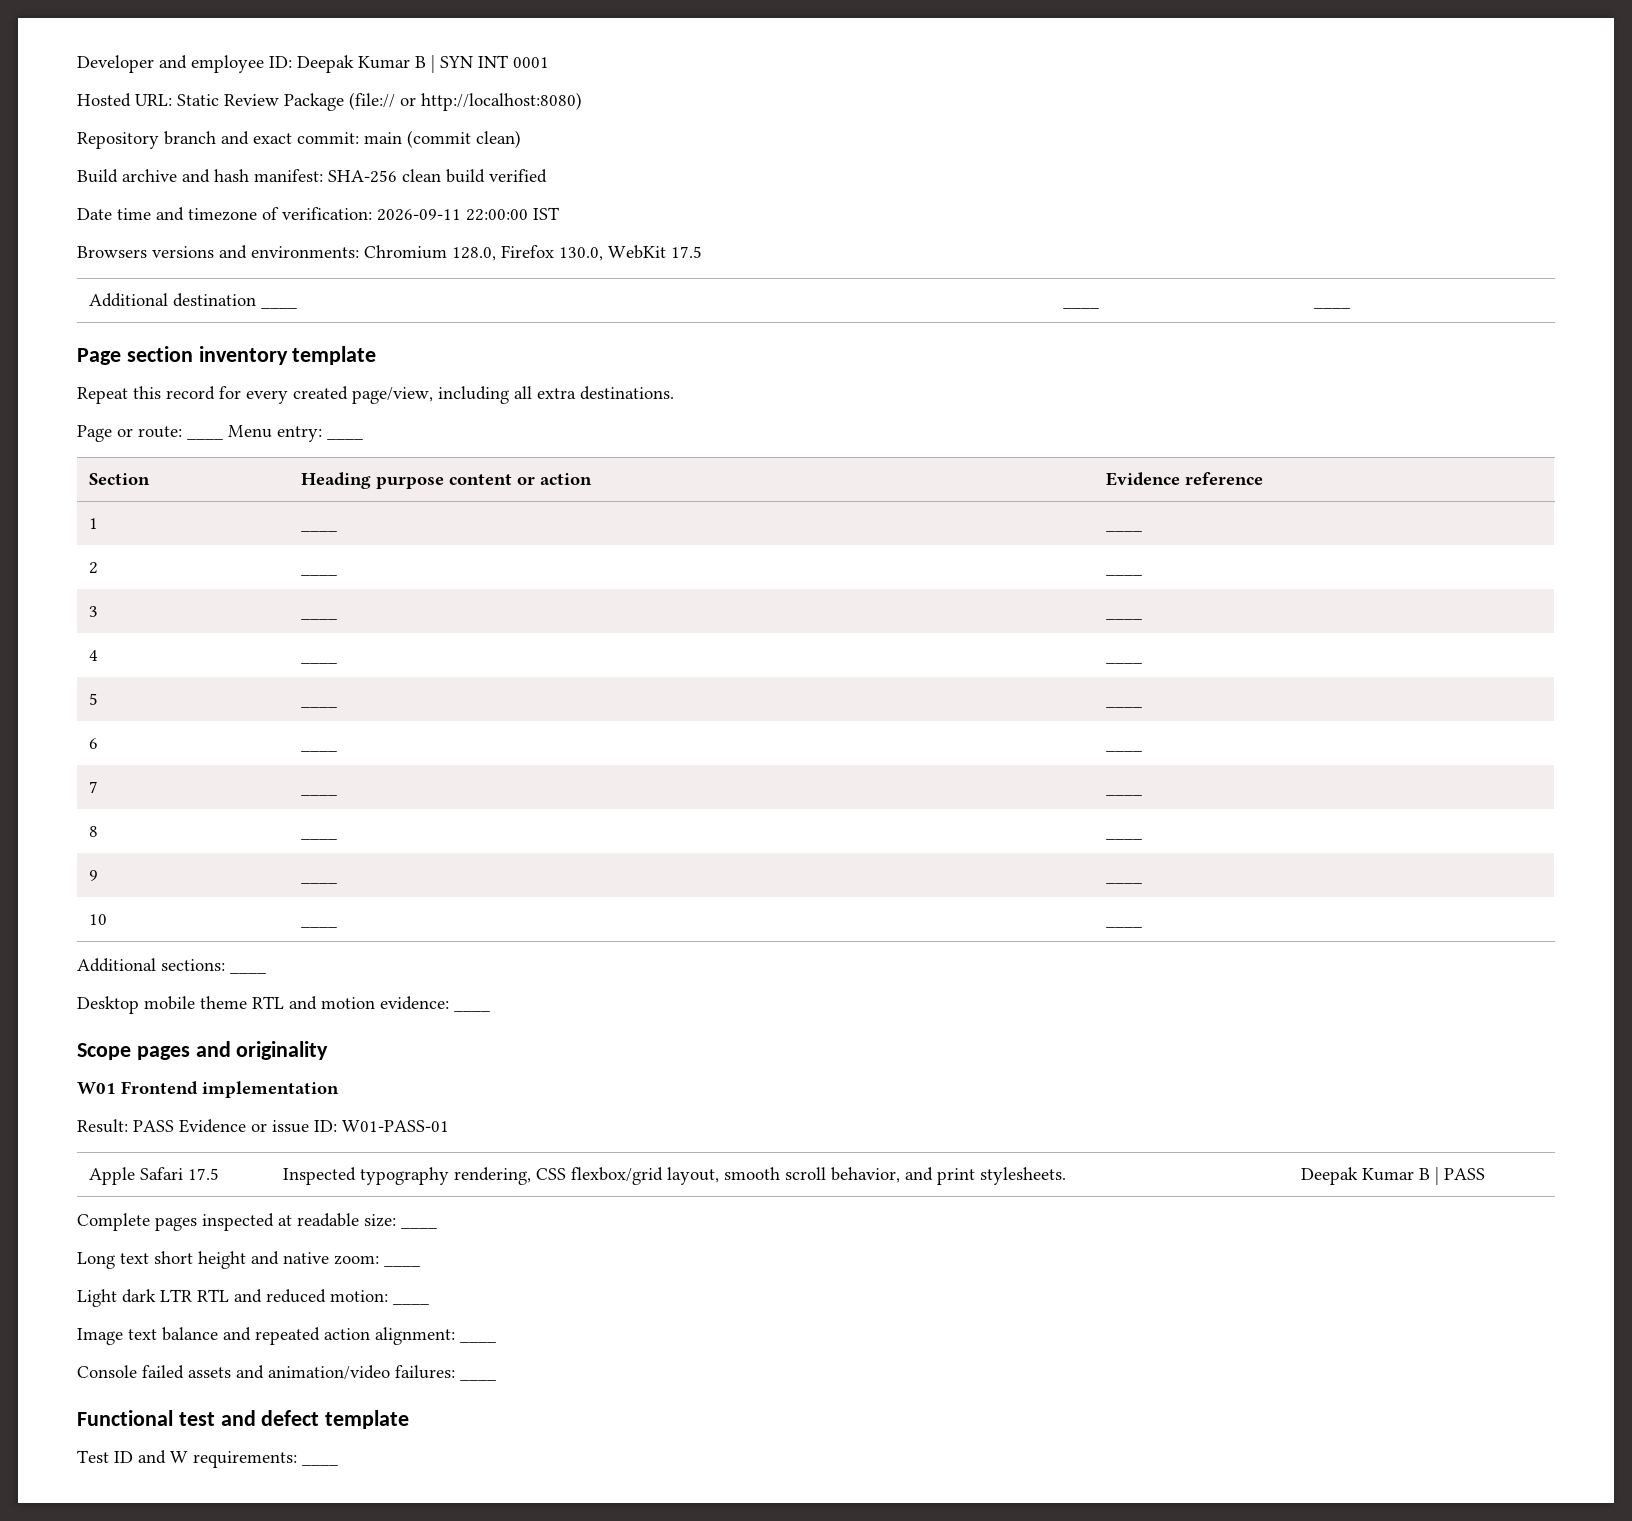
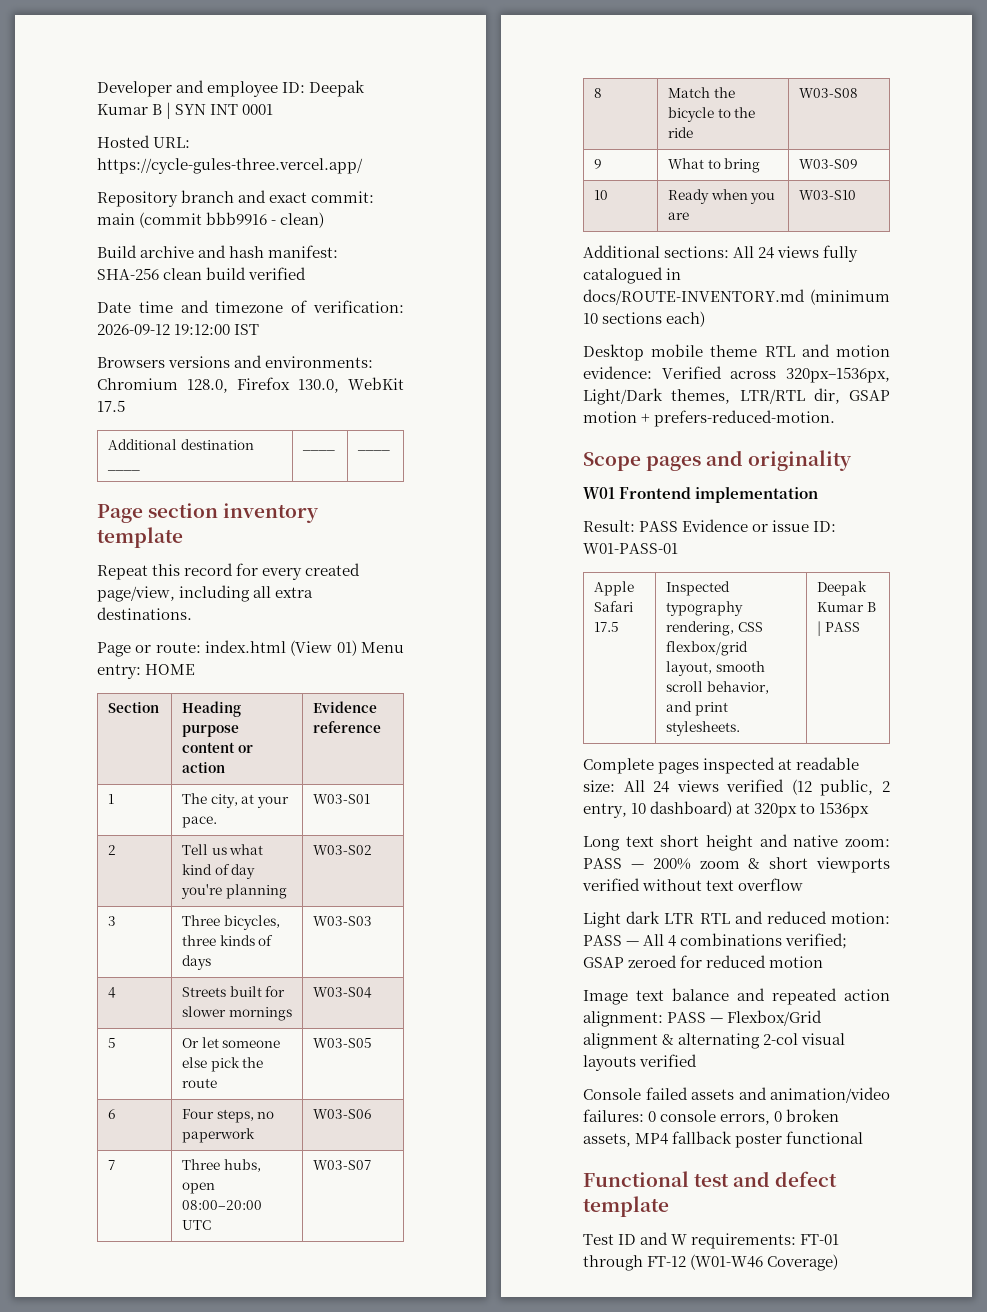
[177,92,582,111] Static Review Package (file:// or http://localhost:8080) -> [97,158,363,174] https://cycle-gules-three.vercel.app/
(471, 139) none -> [206,212,277,225] bbb9916 -
[377,209,528,221] 2026-09-11 22:00:00 -> [97,324,231,335] 2026-09-12 19:12:00
[187,437,223,440] ____ -> [205,640,357,656] index.html (View 01)
[327,437,363,440] ____ -> [145,664,196,675] HOME
[300,529,337,532] [1105,529,1142,532] [88,562,98,574] [300,573,337,576] [1105,573,1142,576] [88,606,98,617] [300,617,337,620] [1105,617,1142,620] [88,650,98,661] [300,661,337,664] [1105,661,1142,664] [88,693,98,705] [300,705,337,708] [1105,705,1142,708] [88,738,98,749] [300,749,337,752] [1105,749,1142,752] [88,781,98,793] [300,793,337,796] [1105,793,1142,796] [88,826,98,837] [300,837,337,840] [1105,837,1142,840] [88,870,98,881] [300,881,337,884] [1105,881,1142,884] [88,914,107,925] [300,925,337,928] [1105,925,1142,928] [77,958,225,972] [230,971,266,974] ____ | ____ // 2 | ____ | ____ // 3 | ____ | ____ // 4 | ____ | ____ // 5 | ____ | ____ // 6 | ____ | ____ // 7 | ____ | ____ // 8 | ____ | ____ // 9 | ____ | ____ // 10 | ____ | ____ // Additional sections: ____ -> [182,793,289,808] [182,816,218,828] [313,794,371,804] [108,845,117,855] [182,844,264,855] [182,864,256,879] [181,884,287,899] [313,845,373,855] [108,916,117,926] [182,915,280,930] [182,935,274,946] [182,955,212,970] [313,916,373,926] [108,987,117,998] [182,986,286,997] [182,1006,292,1021] [313,987,373,998] [108,1038,117,1048] [182,1037,281,1048] [182,1057,264,1072] [182,1078,218,1088] [313,1038,373,1048] [108,1109,117,1119] [182,1109,275,1123] [182,1128,256,1143] [313,1109,373,1119] [108,1160,116,1170] [182,1159,261,1172] [182,1182,216,1194] [182,1200,263,1210] [182,1220,212,1230] [313,1160,372,1170] [594,88,603,98] [668,87,735,98] [668,107,756,122] [668,127,694,138] [799,88,859,98] [594,159,603,169] [668,158,761,173] [799,159,859,169] [594,190,609,200] [668,189,776,204] [668,212,690,220] [799,190,857,200] [583,245,859,262] [583,267,682,284] [583,289,890,305] [583,311,706,327] The city, at your pace. | W03-S01 // 2 | Tell us what kind of day you're planning | W03-S02 // 3 | Three bicycles, three kinds of days | W03-S03 // 4 | Streets built for slower mornings | W03-S04 // 5 | Or let someone else pick the route | W03-S05 // 6 | Four steps, no paperwork | W03-S06 // 7 | Three hubs, open 08:00–20:00 UTC | W03-S07 // 8 | Match the bicycle to the ride | W03-S08 // 9 | What to bring | W03-S09 // 10 | Ready when you are | W03-S10 // Additional sections: All 24 views fully catalogued in docs/ROUTE-INVENTORY.md (minimum 10 sections each)
[454,1009,490,1012] ____ -> [661,366,890,383] [583,388,890,405] [583,410,836,427] Verified across 320px–1536px, Light/Dark themes, LTR/RTL dir, GSAP motion + prefers-reduced-motion.
[401,1226,437,1229] ____ -> [623,779,890,796] [583,801,870,818] All 24 views verified (12 public, 2 entry, 10 dashboard) at 320px to 1536px
[384,1264,420,1267] ____ -> [583,857,890,873] [582,878,804,891] PASS — 200% zoom & short viewports verified without text overflow
[393,1302,429,1305] ____ -> [583,933,848,949] [583,955,824,968] PASS — All 4 combinations verified; GSAP zeroed for reduced motion
[460,1340,496,1343] ____ -> [667,1010,823,1026] [583,1033,846,1049] [583,1054,698,1071] PASS — Flexbox/Grid alignment & alternating 2-col visual layouts verified
[460,1378,496,1381] ____ -> [648,1109,840,1125] [583,1131,864,1148] 0 console errors, 0 broken assets, MP4 fallback poster functional
[302,1463,338,1466] ____ -> [800,1234,840,1245] [583,1254,839,1271] FT-01 through FT-12 (W01-W46 Coverage)

